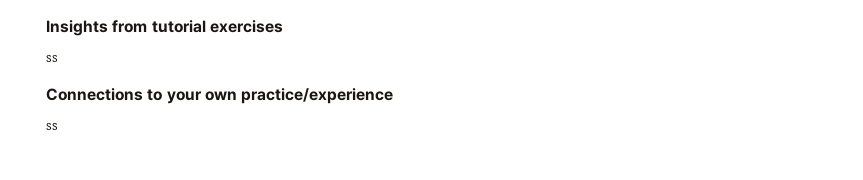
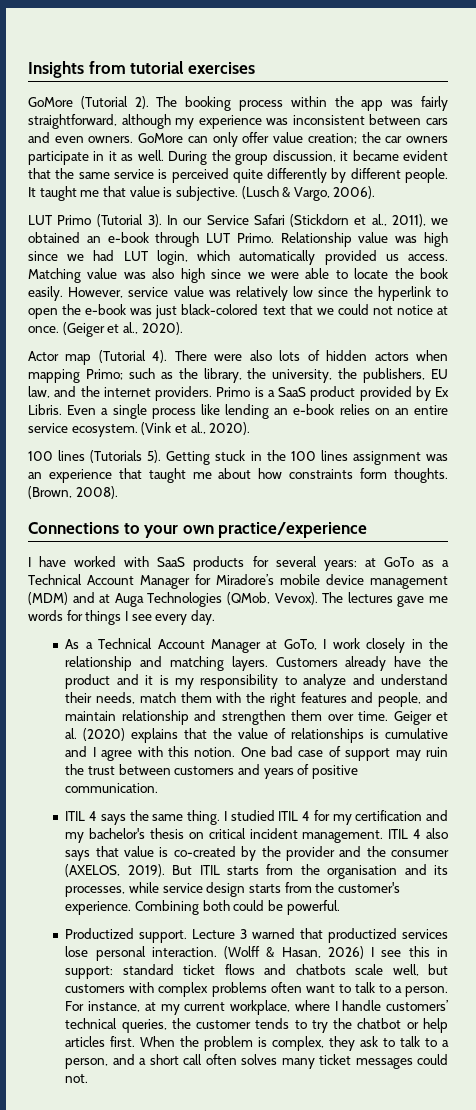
[46,55,58,62] ss -> [28,96,448,111] [28,114,448,129] [28,132,449,147] [28,150,448,165] [28,168,448,183] [28,186,376,201] [28,214,448,227] [28,232,448,247] [28,250,449,265] [28,268,449,283] [28,286,448,301] [28,304,448,319] [28,322,183,337] [28,350,448,365] [28,368,448,383] [28,386,449,401] [28,404,449,419] [28,422,251,437] [28,450,448,465] [28,468,449,483] [28,486,118,499] GoMore (Tutorial 2). The booking process within the app was fairly straightforward, although my experience was inconsistent between cars and even owners. GoMore can only offer value creation; the car owners participate in it as well. During the group discussion, it became evident that the same service is perceived quite differently by different people. It taught me that value is subjective. (Lusch & Vargo, 2006). // LUT Primo (Tutorial 3). In our Service Safari (Stickdorn et al., 2011), we obtained an e-book through LUT Primo. Relationship value was high since we had LUT login, which automatically provided us access. Matching value was also high since we were able to locate the book easily. However, service value was relatively low since the hyperlink to open the e-book was just black-colored text that we could not notice at once. (Geiger et al., 2020). // Actor map (Tutorial 4). There were also lots of hidden actors when mapping Primo; such as the library, the university, the publishers, EU law, and the internet providers. Primo is a SaaS product provided by Ex Libris. Even a single process like lending an e-book relies on an entire service ecosystem. (Vink et al., 2020). // 100 lines (Tutorials 5). Getting stuck in the 100 lines assignment was an experience that taught me about how constraints form thoughts. (Brown, 2008).
[46,123,58,130] ss -> [28,556,449,571] [28,574,448,589] [28,592,449,607] [28,610,215,625] [65,638,449,653] [65,656,448,671] [65,674,448,689] [65,692,449,707] [65,710,449,725] [65,728,449,743] [65,746,449,761] [65,764,358,779] [65,783,159,793] [65,810,449,825] [65,828,448,843] [65,846,449,861] [65,864,448,879] [65,882,400,897] [65,900,340,915] [65,928,449,943] [65,946,449,961] [65,964,449,979] [65,982,449,997] [65,1000,449,1015] [65,1018,449,1033] [65,1036,449,1051] [65,1054,448,1069] [65,1074,89,1083] I have worked with SaaS products for several years: at GoTo as a Technical Account Manager for Miradore’s mobile device management (MDM) and at Auga Technologies (QMob, Vevox). The lectures gave me words for things I see every day. // As a Technical Account Manager at GoTo, I work closely in the relationship and matching layers. Customers already have the product and it is my responsibility to analyze and understand their needs, match them with the right features and people, and maintain relationship and strengthen them over time. Geiger et al. (2020) explains that the value of relationships is cumulative and I agree with this notion. One bad case of support may ruin the trust between customers and years of positive communication. // ITIL 4 says the same thing. I studied ITIL 4 for my certification and my bachelor's thesis on critical incident management. ITIL 4 also says that value is co-created by the provider and the consumer (AXELOS, 2019). But ITIL starts from the organisation and its processes, while service design starts from the customer's experience. Combining both could be powerful. // Productized support. Lecture 3 warned that productized services lose personal interaction. (Wolff & Hasan, 2026) I see this in support: standard ticket flows and chatbots scale well, but customers with complex problems often want to talk to a person. For instance, at my current workplace, where I handle customers’ technical queries, the customer tends to try the chatbot or help articles first. When the problem is complex, they ask to talk to a person, and a short call often solves many ticket messages could not.

